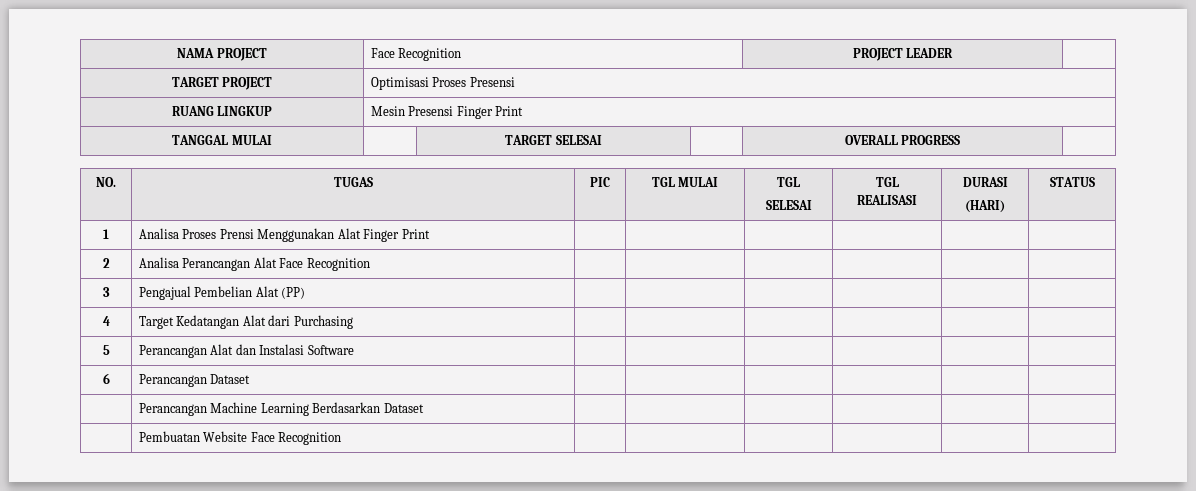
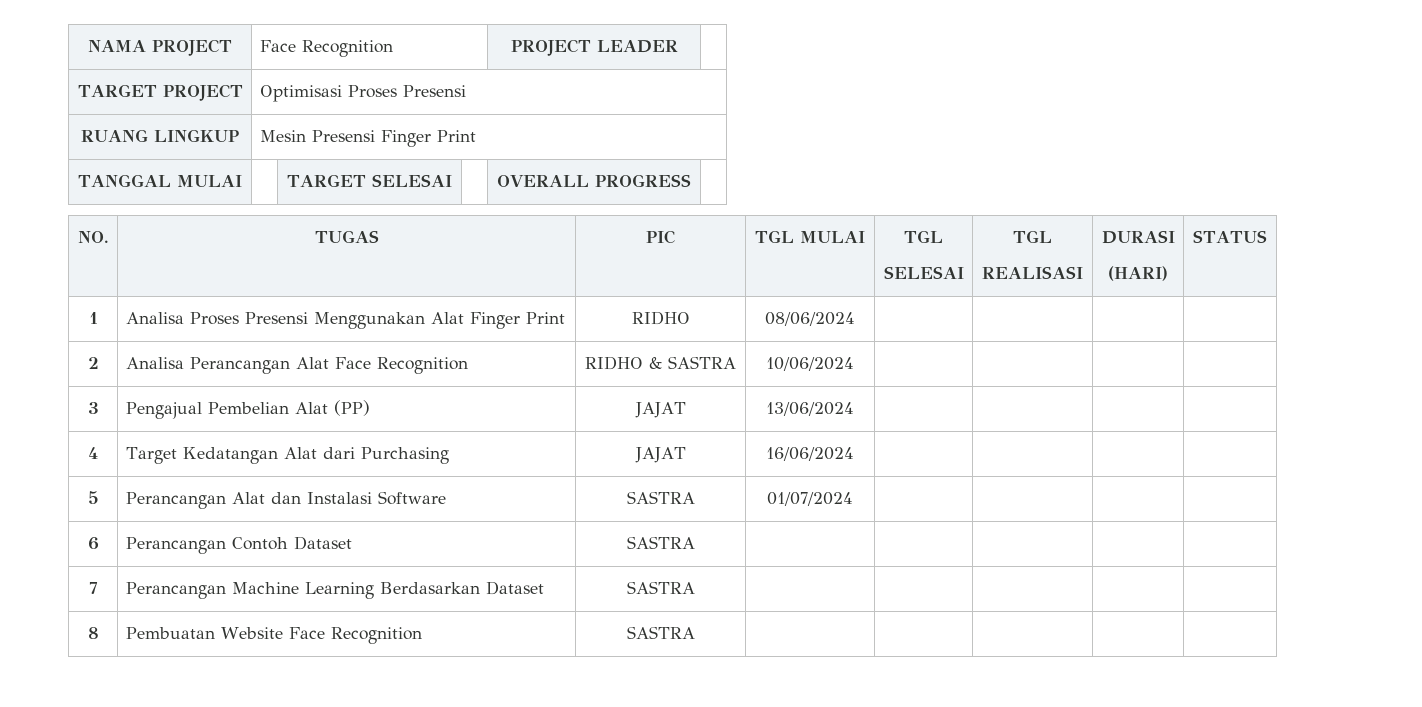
[219,229,254,239] Prensi -> [244,312,308,324] Presensi
(430, 234) | -> [631,311,690,325] [765,312,855,326] RIDHO | 08/06/2024
(370, 264) | -> [585,356,736,370] [766,357,854,371] RIDHO & SASTRA | 10/06/2024
(306, 293) | -> [634,402,686,418] [766,402,854,416] JAJAT | 13/06/2024
(353, 322) | -> [634,447,686,463] [766,447,854,461] JAJAT | 16/06/2024
(354, 350) | -> [626,491,695,504] [767,492,853,506] SASTRA | 01/07/2024
[210,374,251,384] Dataset | | | | | | // -> [231,536,352,550] [626,536,695,549] [88,582,98,594] Contoh Dataset | SASTRA | | | | | // 7
(424, 408) | | | | | // -> [626,581,695,594] [87,627,99,639] SASTRA | | | | | // 8
(342, 438) none -> [626,626,695,639] SASTRA

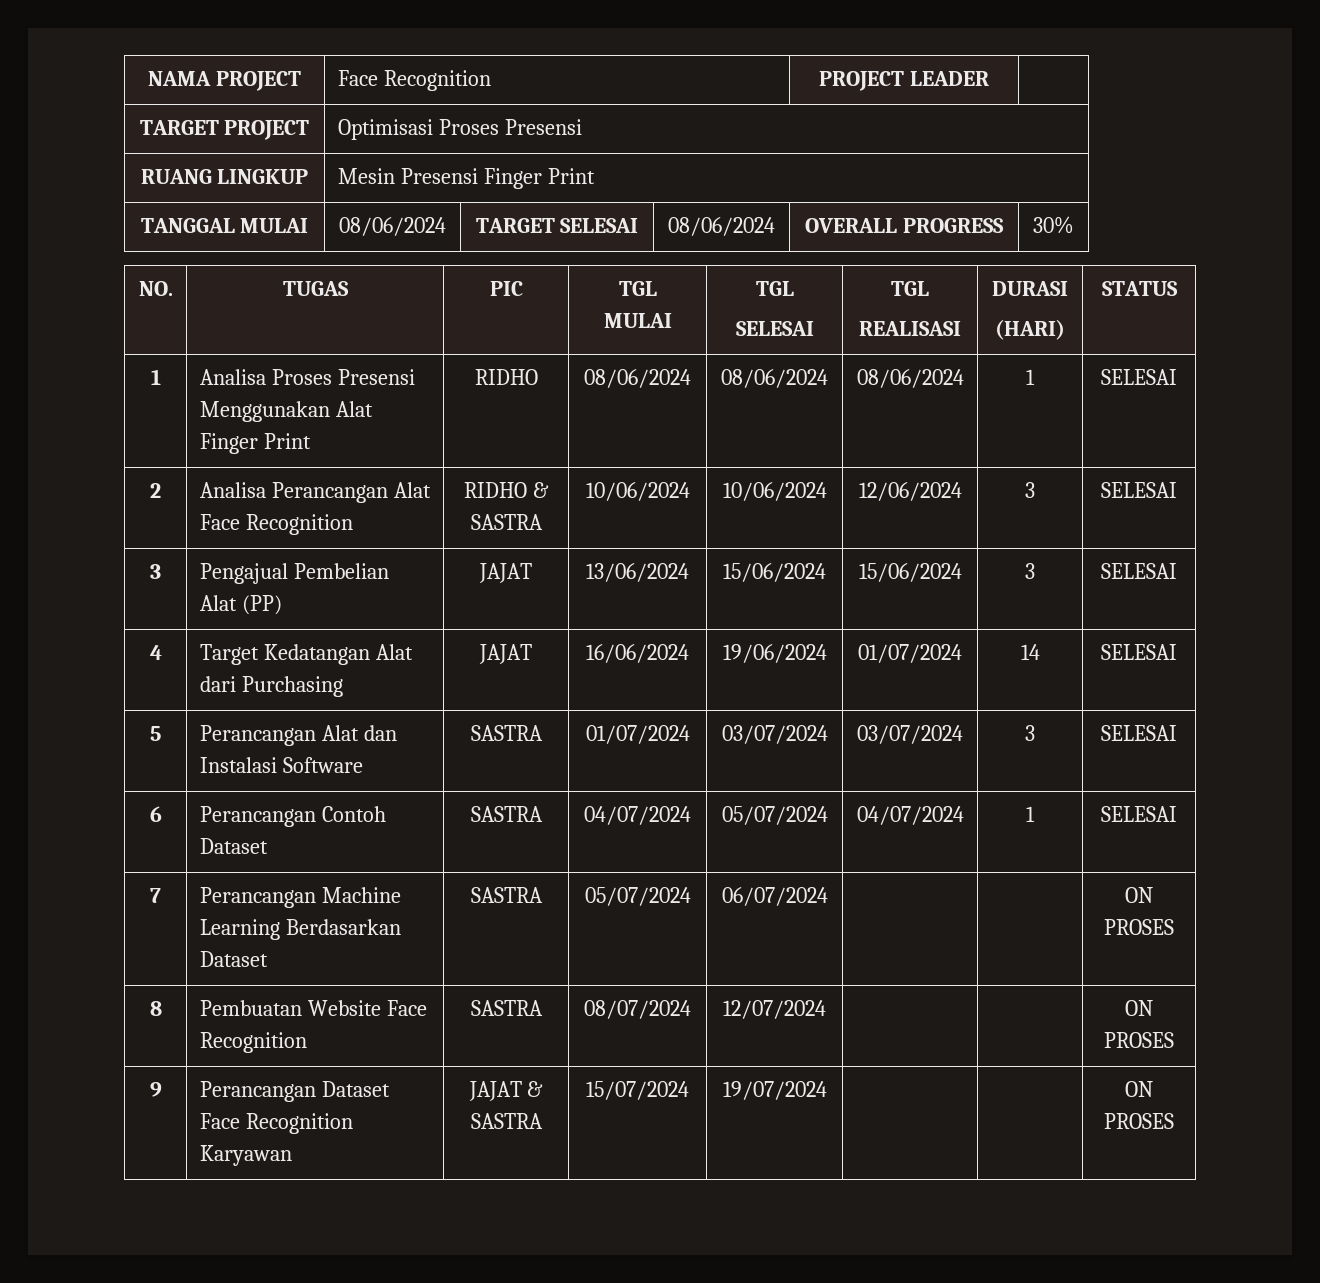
(242, 181) none -> [339,217,446,236] 08/06/2024
(452, 180) none -> [668,217,775,236] 08/06/2024
(691, 180) none -> [1033,216,1074,234] 30%
(855, 319) | | | -> [721,369,828,388] [856,369,964,388] [1026,369,1035,385] [1101,369,1177,385] 08/06/2024 | 08/06/2024 | 1 | SELESAI
(854, 364) | | | -> [722,482,827,501] [858,482,962,501] [1025,482,1035,498] [1101,482,1177,498] 10/06/2024 | 12/06/2024 | 3 | SELESAI
(854, 409) | | | -> [723,563,826,582] [858,563,962,582] [1025,563,1035,579] [1101,563,1177,579] 15/06/2024 | 15/06/2024 | 3 | SELESAI
(854, 454) | | | -> [722,644,827,663] [858,644,962,663] [1020,644,1040,660] [1101,644,1177,660] 19/06/2024 | 01/07/2024 | 14 | SELESAI
(853, 499) | | | -> [721,725,828,744] [857,725,963,744] [1025,725,1035,741] [1101,725,1177,741] 03/07/2024 | 03/07/2024 | 3 | SELESAI
(695, 542) | | | | -> [584,806,691,825] [721,806,828,825] [856,806,964,825] [1026,806,1035,822] [1101,806,1177,822] 04/07/2024 | 05/07/2024 | 04/07/2024 | 1 | SELESAI
(695, 587) | | | | -> [584,887,691,906] [721,887,828,906] [1125,887,1153,903] [1104,919,1174,935] 05/07/2024 | 06/07/2024 | | | ON PROSES
(695, 632) | | | | -> [584,1000,691,1019] [723,1000,826,1019] [1125,1000,1153,1016] [1104,1032,1174,1048] [149,1082,162,1097] [199,1081,390,1102] [199,1113,353,1134] [199,1145,292,1166] [468,1081,544,1101] [470,1113,543,1129] [586,1081,689,1100] [722,1081,827,1100] [1125,1081,1153,1097] [1104,1113,1174,1129] 08/07/2024 | 12/07/2024 | | | ON PROSES // 9 | Perancangan Dataset Face Recognition Karyawan | JAJAT & SASTRA | 15/07/2024 | 19/07/2024 | | | ON PROSES

